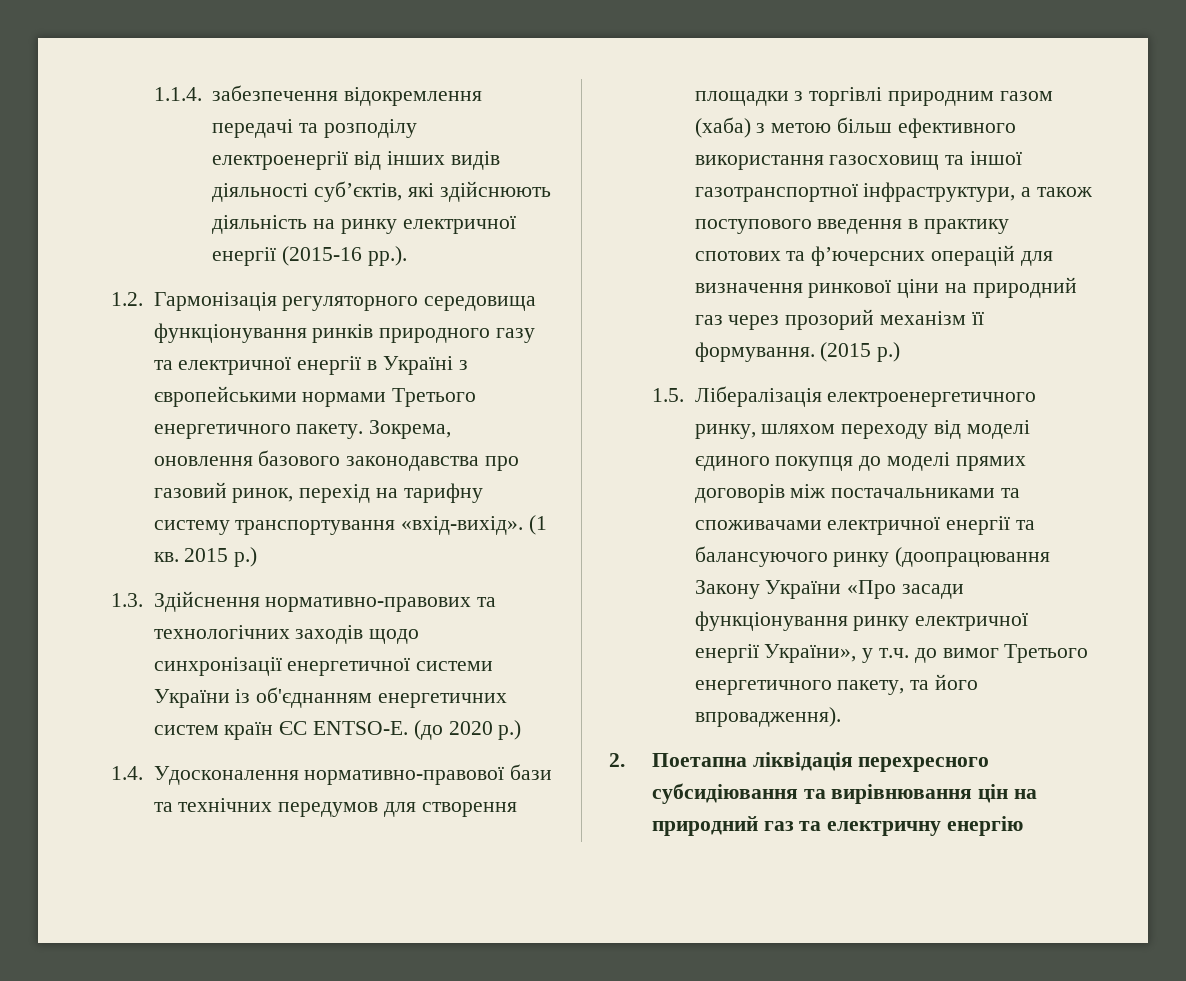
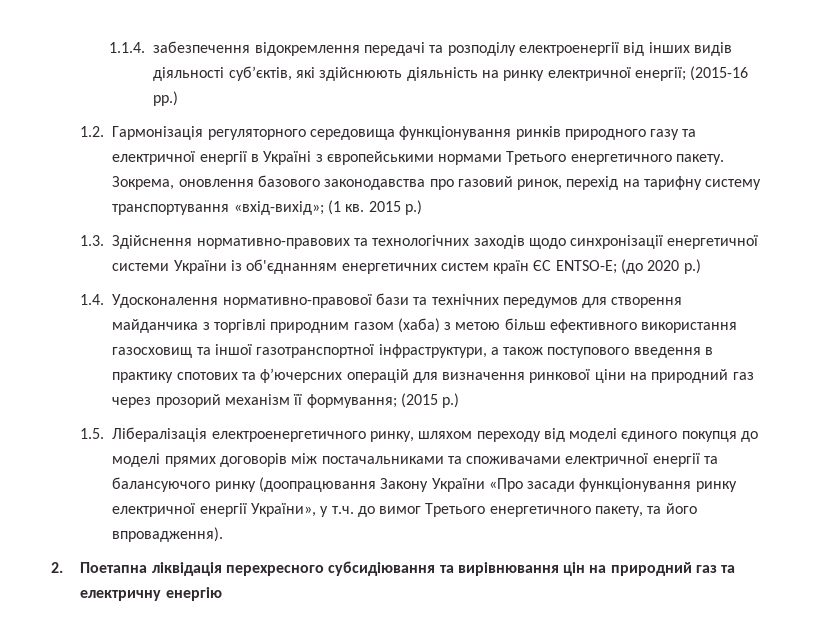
[212,246,407,266] енергії (2015-16 рр.). -> [635,66,749,81] [153,91,179,106] енергії; (2015-16 рр.)
[401,516,524,535] «вхід-вихід». -> [233,201,324,215] «вхід-вихід»;
[313,721,409,735] ENTSO-E. -> [555,260,617,274] ENTSO-E;
[694,91,789,106] площадки -> [112,319,199,333] майданчика
[694,342,815,362] формування. -> [306,394,397,408] формування;

